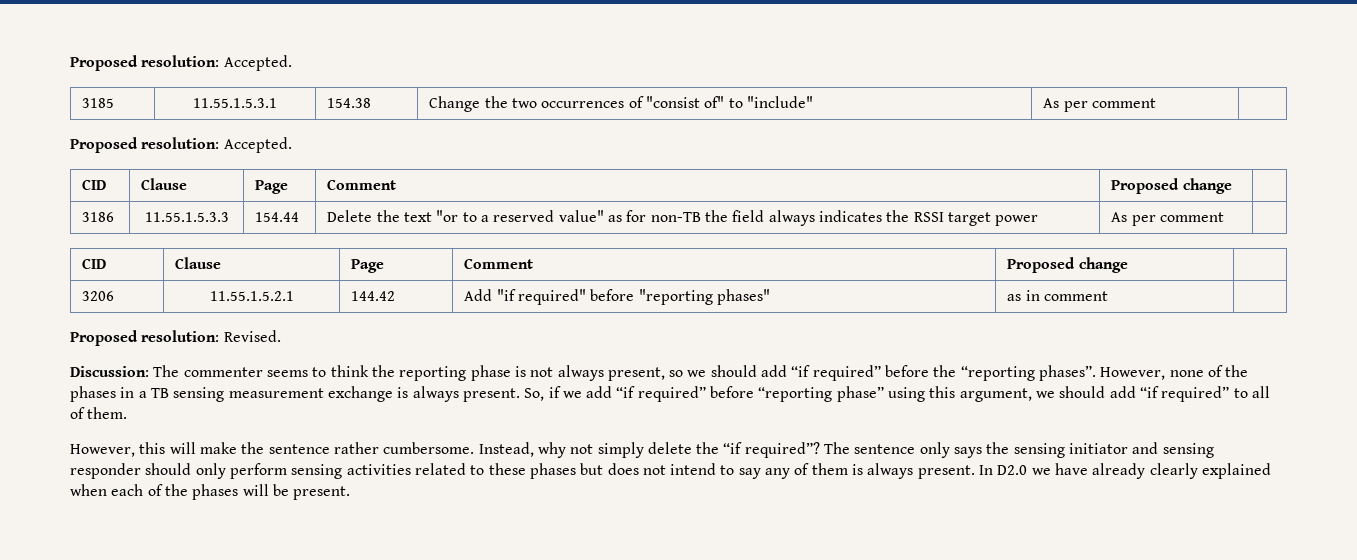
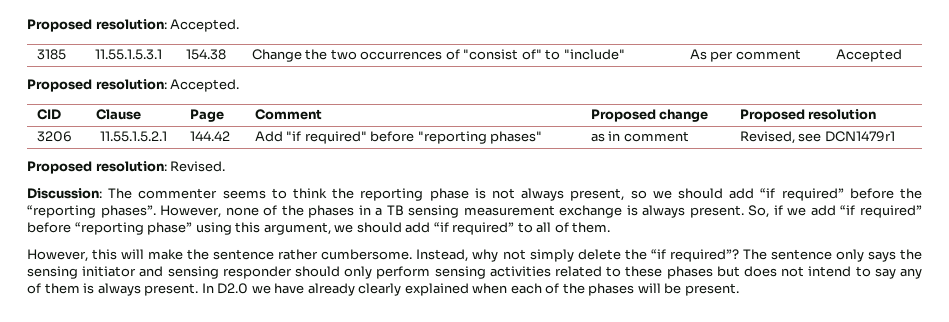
(1157, 103) none -> [835,49,902,62] Accepted
[82,212,115,222] [144,212,229,222] [255,212,300,222] [327,210,1039,226] [1111,212,1225,226] [82,258,107,269] [175,257,222,269] [351,259,385,273] [464,258,534,269] [1007,257,1128,273] // 3186 | 11.55.1.5.3.3 | 154.44 | Delete the text "or to a reserved value" as for non-TB the field always indicates the RSSI target power | As per comment | // CID | Clause | Page | Comment | Proposed change | -> [739,109,877,122] Proposed resolution
(1109, 296) none -> [739,131,895,144] Revised, see DCN1479r1

